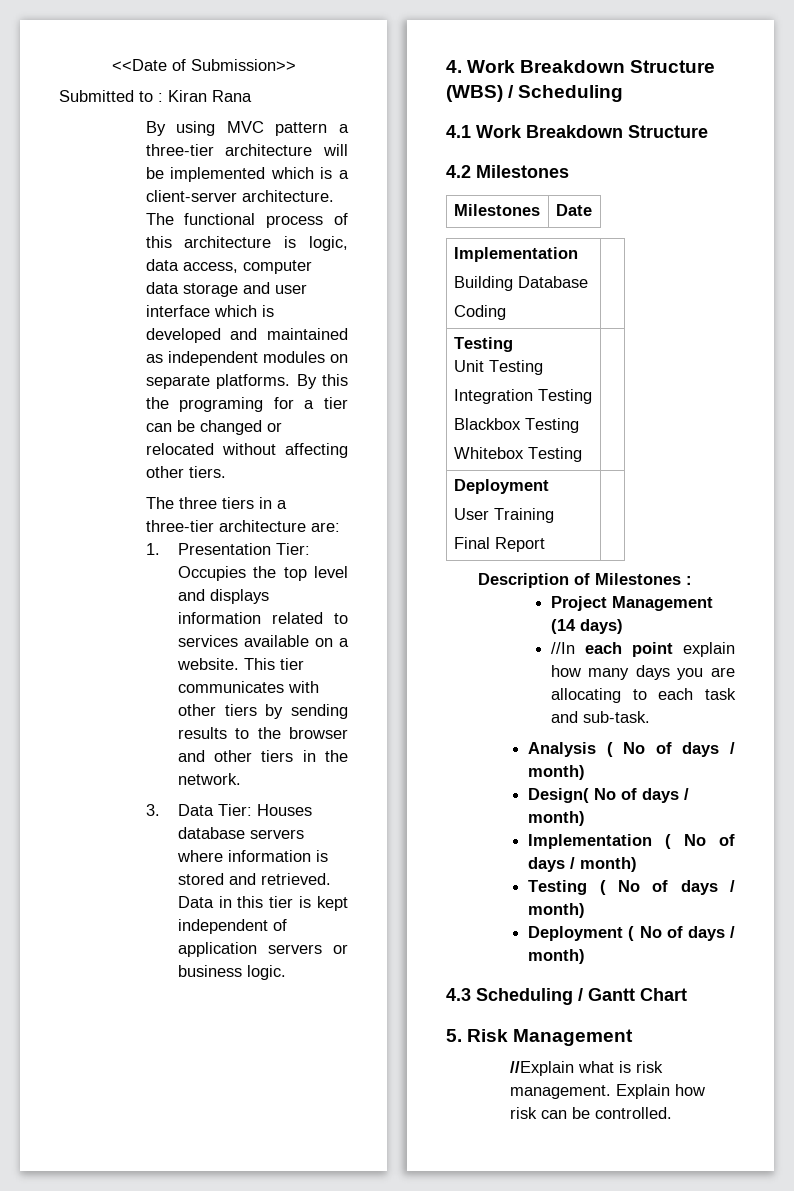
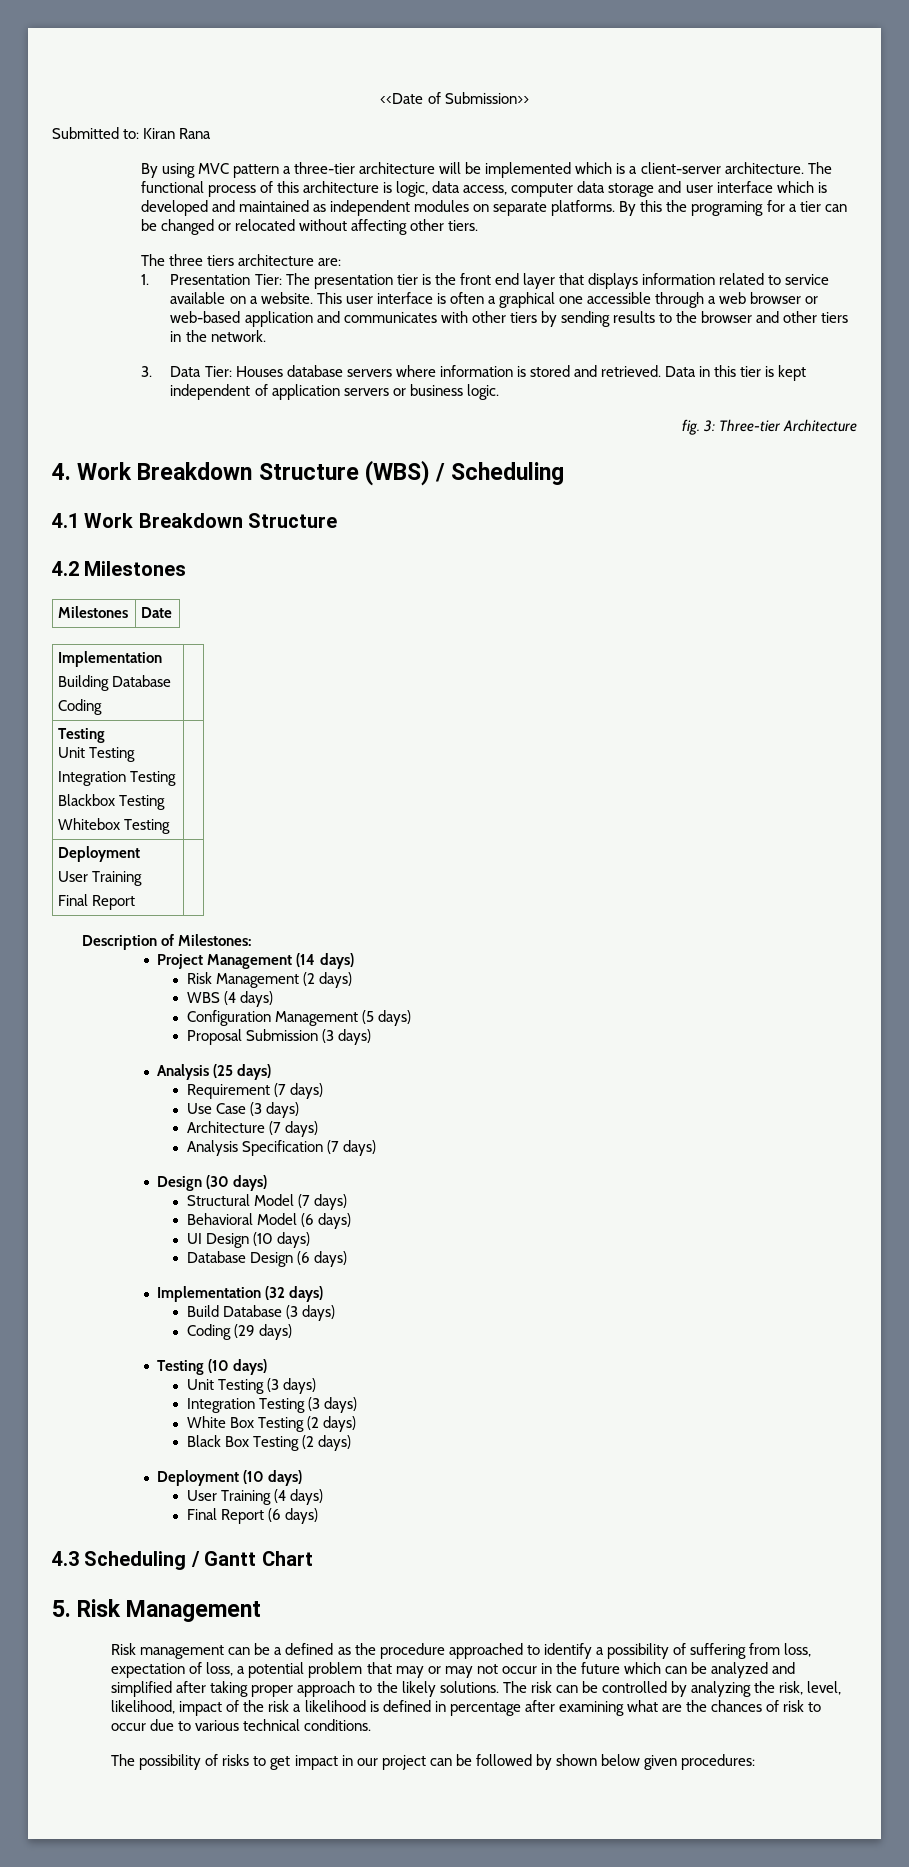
[139,91,163,102] to : -> [123,129,140,139] to:
[258,497,287,509] [145,520,214,532] in a three-tier -> (234, 260) none
[177,566,348,581] [177,589,205,601] Occupies the top level and -> [285,273,584,289] The presentation tier is the front end layer that
[177,635,238,647] services -> [785,274,830,285] service
[279,658,304,670] tier -> [345,292,819,308] [170,311,340,327] user interface is often a graphical one accessible through a web browser or web-based application and
(286, 972) none -> [681,419,857,435] // fig. 3: Three-tier Architecture
[595,573,693,585] Milestones : -> [177,934,251,946] Milestones:
[550,642,735,657] [550,665,735,680] [550,688,736,703] [550,711,650,723] [528,742,735,757] [528,765,586,780] [528,788,690,803] [528,811,586,826] [528,834,735,849] [528,857,638,872] [528,880,735,895] [528,903,586,918] [528,926,735,941] [528,949,586,964] //In each point explain how many days you are allocating to each task and sub-task. // Analysis ( No of days / month) // Design( No of days / month) // Implementation ( No of days / month) // Testing ( No of days / month) // Deployment ( No of days / month) -> [186,972,353,988] [186,991,274,1007] [186,1010,412,1026] [186,1029,372,1045] [157,1064,272,1080] [186,1083,324,1099] [186,1102,300,1118] [186,1121,319,1137] [186,1140,377,1156] [157,1175,268,1191] [186,1194,348,1210] [186,1213,352,1229] [186,1232,311,1248] [186,1251,348,1267] [157,1286,324,1302] [186,1305,336,1321] [186,1324,293,1340] [157,1359,268,1375] [186,1378,317,1394] [186,1397,358,1413] [186,1416,357,1432] [186,1435,352,1451] [157,1470,303,1486] [186,1489,324,1505] [186,1508,319,1524] Risk Management (2 days) // WBS (4 days) // Configuration Management (5 days) // Proposal Submission (3 days) // Analysis (25 days) // Requirement (7 days) // Use Case (3 days) // Architecture (7 days) // Analysis Specification (7 days) // Design (30 days) // Structural Model (7 days) // Behavioral Model (6 days) // UI Design (10 days) // Database Design (6 days) // Implementation (32 days) // Build Database (3 days) // Coding (29 days) // Testing (10 days) // Unit Testing (3 days) // Integration Testing (3 days) // White Box Testing (2 days) // Black Box Testing (2 days) // Deployment (10 days) // User Training (4 days) // Final Report (6 days)
[510,1061,664,1076] [510,1084,706,1099] [510,1107,673,1119] //Explain what is risk management. Explain how risk can be controlled. -> [111,1643,812,1659] [111,1662,796,1678] [111,1681,842,1697] [111,1700,822,1716] [111,1719,372,1731] [111,1754,756,1770] Risk management can be a defined as the procedure approached to identify a possibility of suffering from loss, expectation of loss, a potential problem that may or may not occur in the future which can be analyzed and simplified after taking proper approach to the likely solutions. The risk can be controlled by analyzing the risk, level, likelihood, impact of the risk a likelihood is defined in percentage after examining what are the chances of risk to occur due to various technical conditions. // The possibility of risks to get impact in our project can be followed by shown below given procedures:

